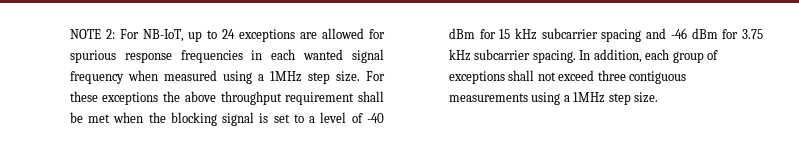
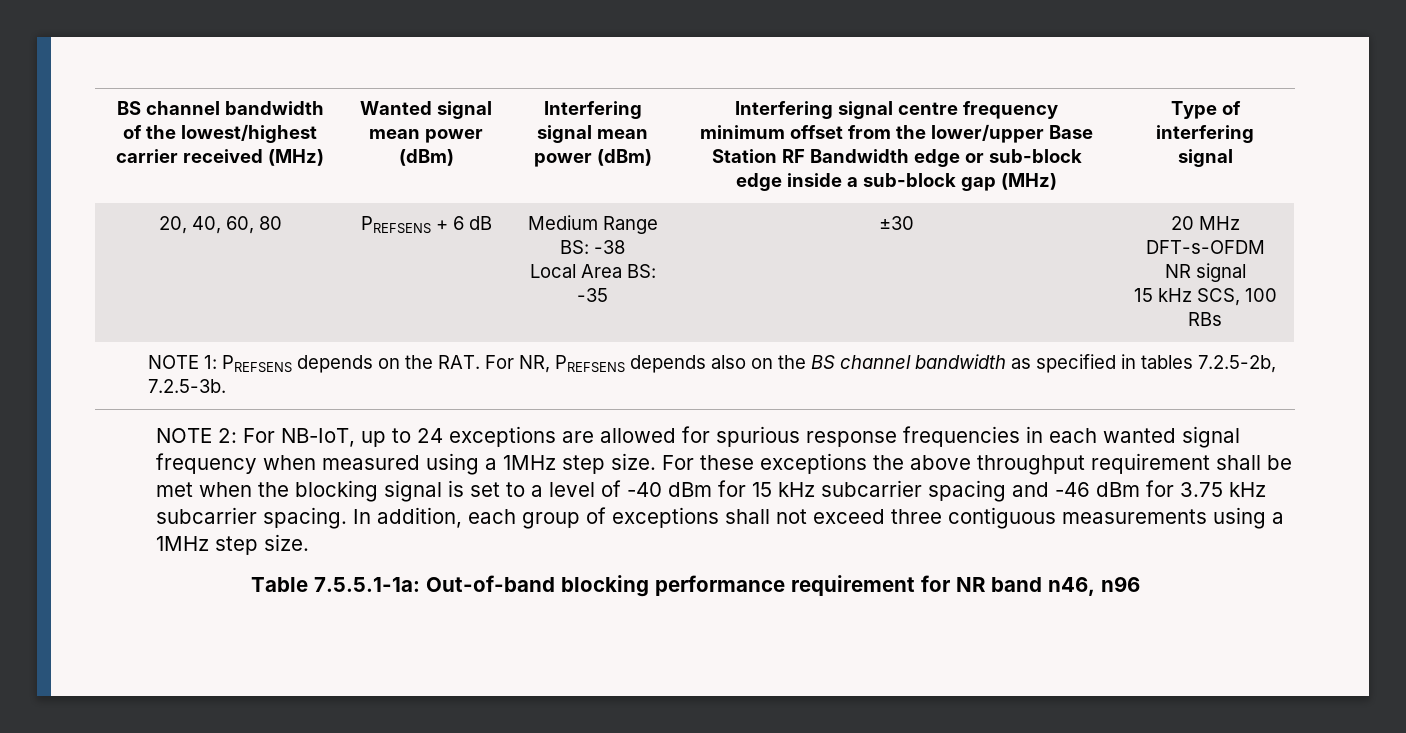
(69, 34) none -> [116,101,324,115] [123,124,317,143] [116,149,324,166] [360,101,492,119] [368,129,483,143] [398,149,454,166] [543,101,642,119] [537,125,648,143] [533,149,652,167] [735,101,1058,119] [700,124,1093,143] [711,149,1082,167] [736,173,1057,191] [1170,101,1241,119] [1156,125,1254,143] [1177,149,1233,167] [158,216,282,234] [360,216,492,234] [527,215,658,234] [560,240,625,254] [529,264,656,278] [577,288,608,302] [879,216,914,230] [1170,216,1240,230] [1145,240,1265,254] [1164,263,1246,282] [1133,288,1277,306] [1188,312,1222,326] [147,354,1276,373] [147,379,226,393] BS channel bandwidth of the lowest/highest carrier received (MHz) | Wanted signal mean power (dBm) | Interfering signal mean power (dBm) | Interfering signal centre frequency minimum offset from the lower/upper Base Station RF Bandwidth edge or sub-block edge inside a sub-block gap (MHz) | Type of interfering signal // 20, 40, 60, 80 | PREFSENS + 6 dB | Medium Range BS: -38 // Local Area BS: -35 | ±30 | 20 MHz DFT-s-OFDM NR signal // 15 kHz SCS, 100 RBs // NOTE 1: PREFSENS depends on the RAT. For NR, PREFSENS depends also on the BS channel bandwidth as specified in tables 7.2.5-2b, 7.2.5-3b. //
(659, 97) none -> [250,575,1140,597] // Table 7.5.5.1-1a: Out-of-band blocking performance requirement for NR band n46, n96

